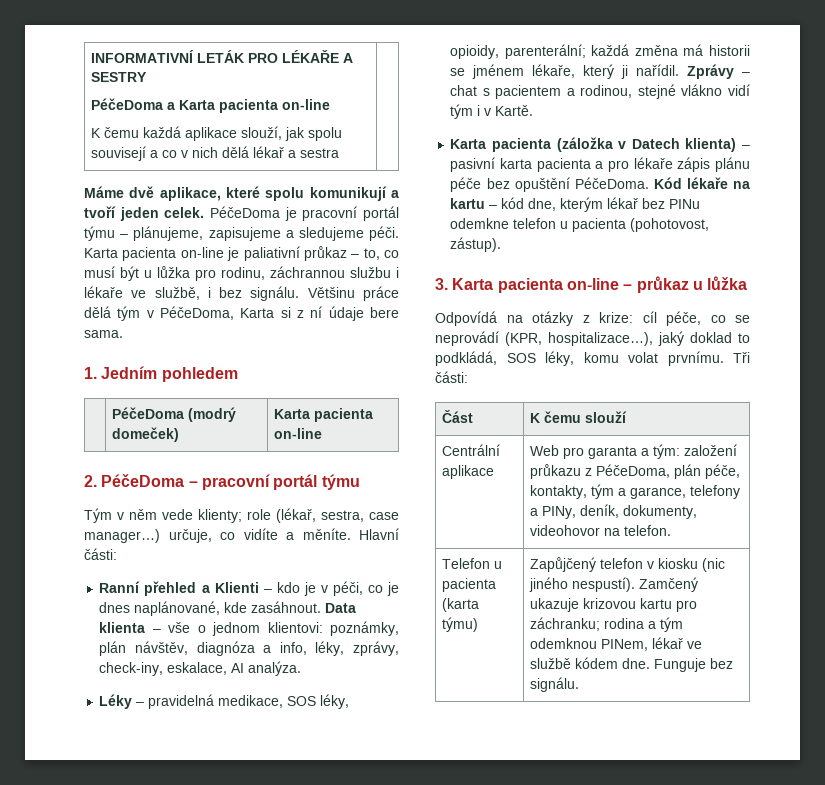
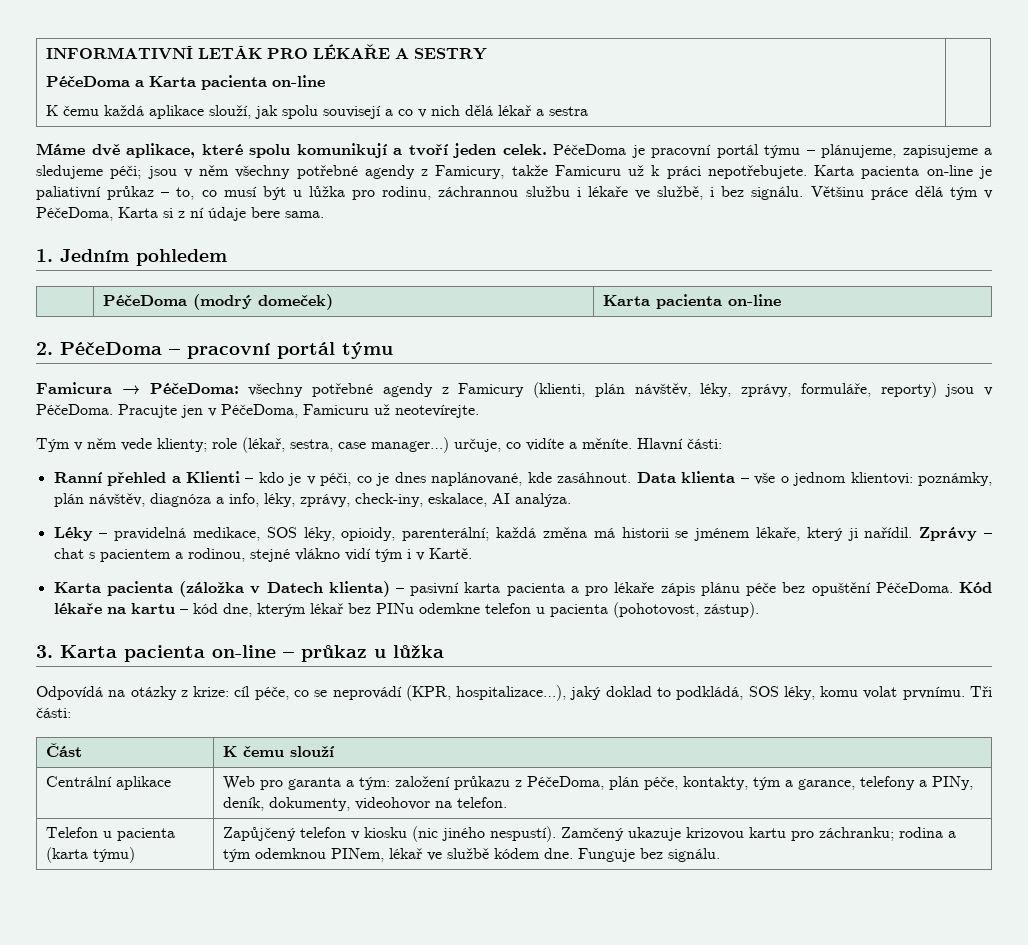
[369,226,399,241] péči. -> [110,165,807,179] péči; jsou v něm všechny potřebné agendy z Famicury, takže Famicuru už k práci nepotřebujete.
(360, 482) none -> [36,382,993,398] [36,404,479,418] // Famicura → PéčeDoma: všechny potřebné agendy z Famicury (klienti, plán návštěv, léky, zprávy, formuláře, reporty) jsou v PéčeDoma. Pracujte jen v PéčeDoma, Famicuru už neotevírejte.

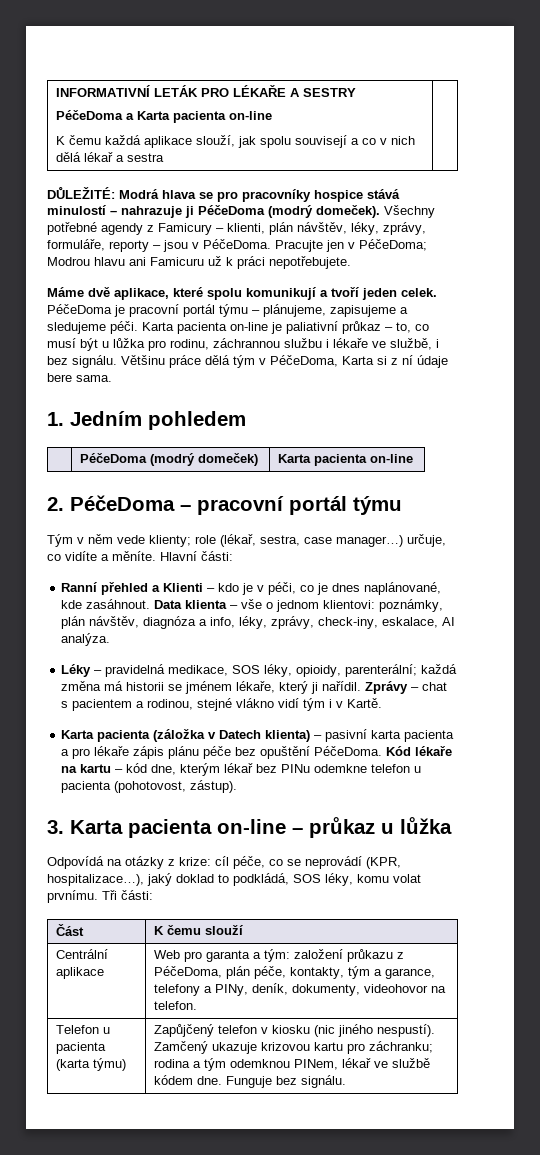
(589, 111) none -> [47,186,400,202] [47,205,435,218] [47,222,426,235] [47,239,427,252] [47,256,351,269] // DŮLEŽITÉ: Modrá hlava se pro pracovníky hospice stává minulostí – nahrazuje ji PéčeDoma (modrý domeček). Všechny potřebné agendy z Famicury – klienti, plán návštěv, léky, zprávy, formuláře, reporty – jsou v PéčeDoma. Pracujte jen v PéčeDoma; Modrou hlavu ani Famicuru už k práci nepotřebujete.
[110,165,807,179] péči; jsou v něm všechny potřebné agendy z Famicury, takže Famicuru už k práci nepotřebujete. -> [110,321,138,334] péči.
[36,382,993,398] [36,404,479,418] // Famicura → PéčeDoma: všechny potřebné agendy z Famicury (klienti, plán návštěv, léky, zprávy, formuláře, reporty) jsou v PéčeDoma. Pracujte jen v PéčeDoma, Famicuru už neotevírejte. -> (402, 505) none

